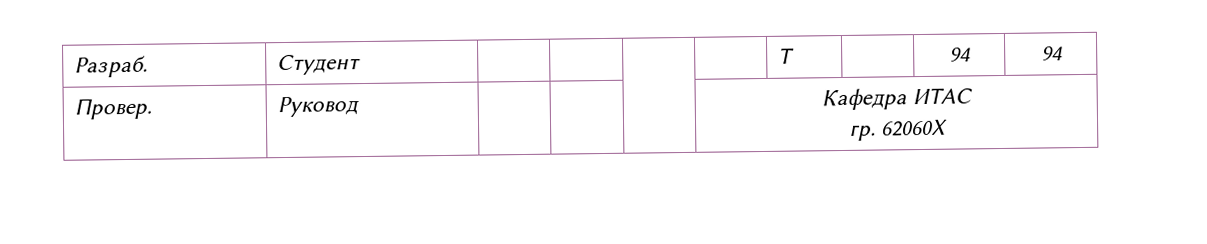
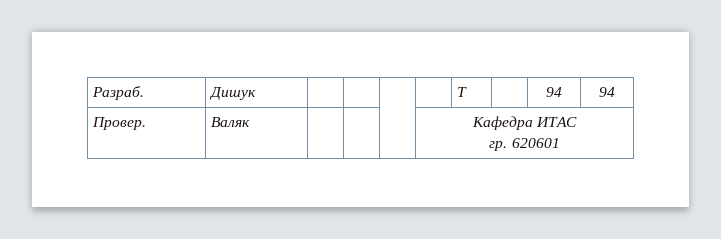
[277,54,362,76] Студент -> [209,87,257,100] Дишук
[277,96,361,118] Руковод -> [211,117,251,127] Валяк
[881,119,949,137] 62060Х -> [511,138,560,148] 620601

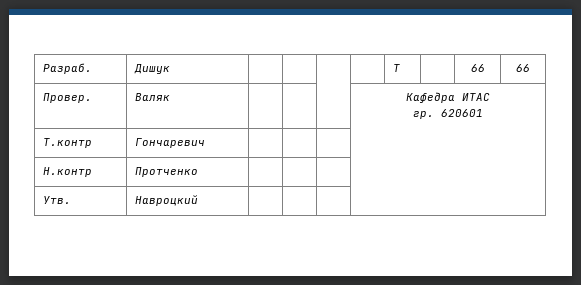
[546,87,562,97] [599,87,615,97] 94 | 94 -> [470,64,485,72] [516,64,530,72] 66 | 66
(560, 143) none -> [43,138,93,148] [135,138,206,148] [43,167,93,177] [135,167,199,177] [43,196,72,204] [135,195,199,206] // Т.контр | Гончаревич | | | | // Н.контр | Протченко | | | | // Утв. | Навроцкий | | | |

